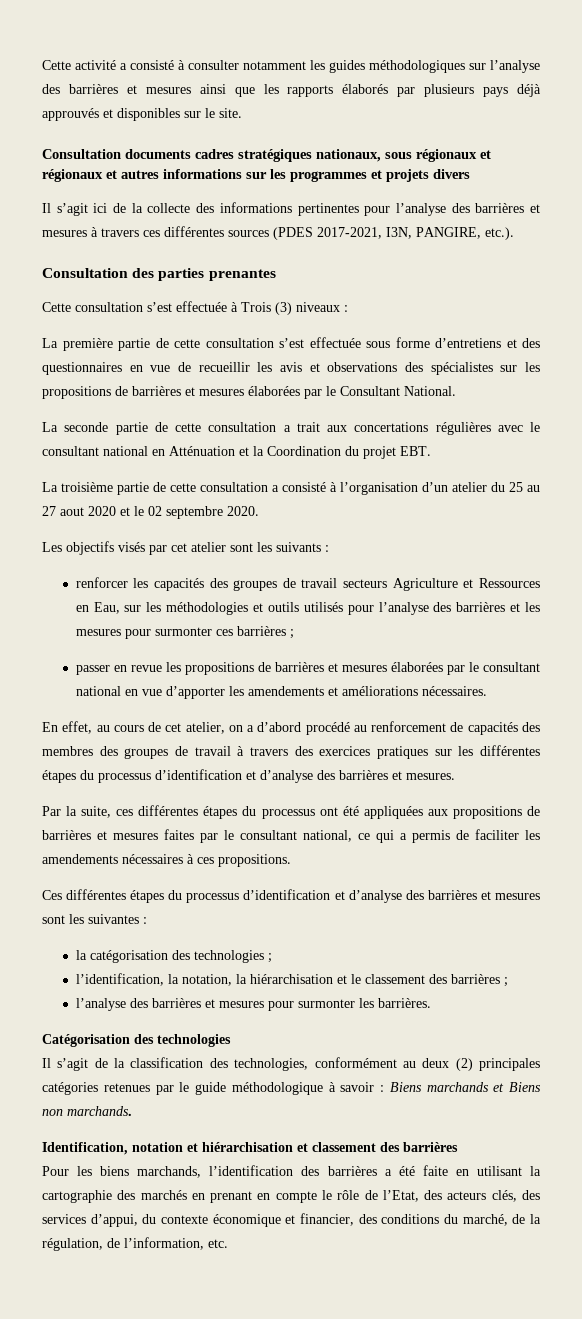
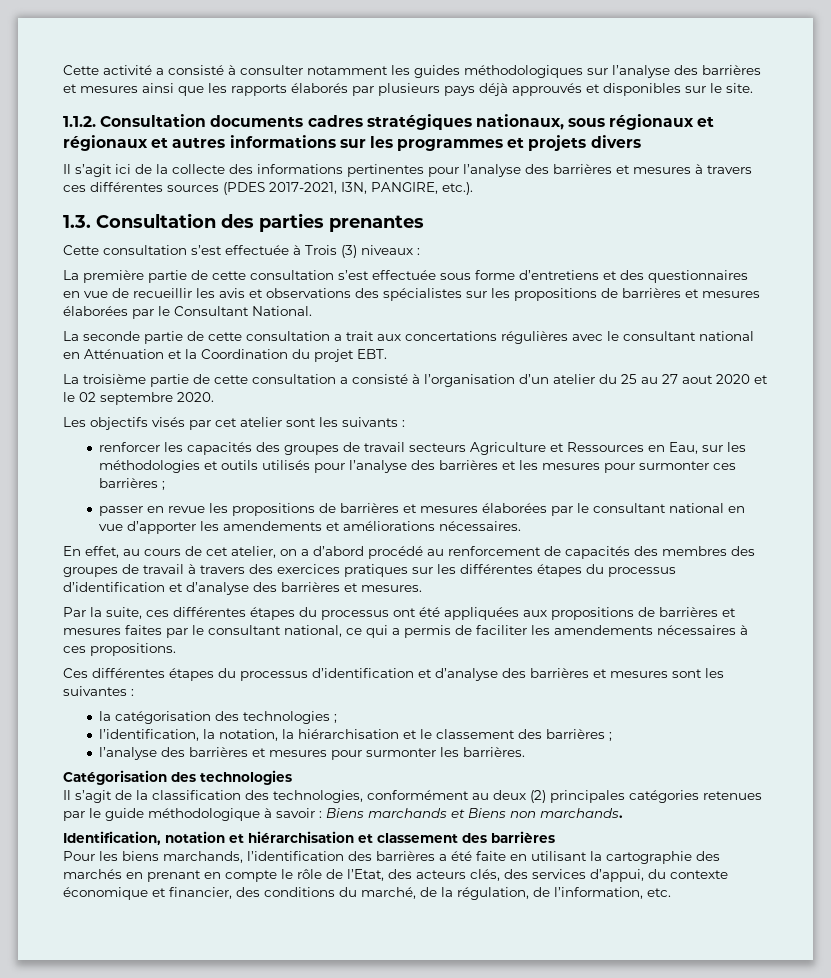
(242, 113) none -> [63,116,96,127] 1.1.2.
(514, 233) none -> [63,215,91,228] 1.3.

